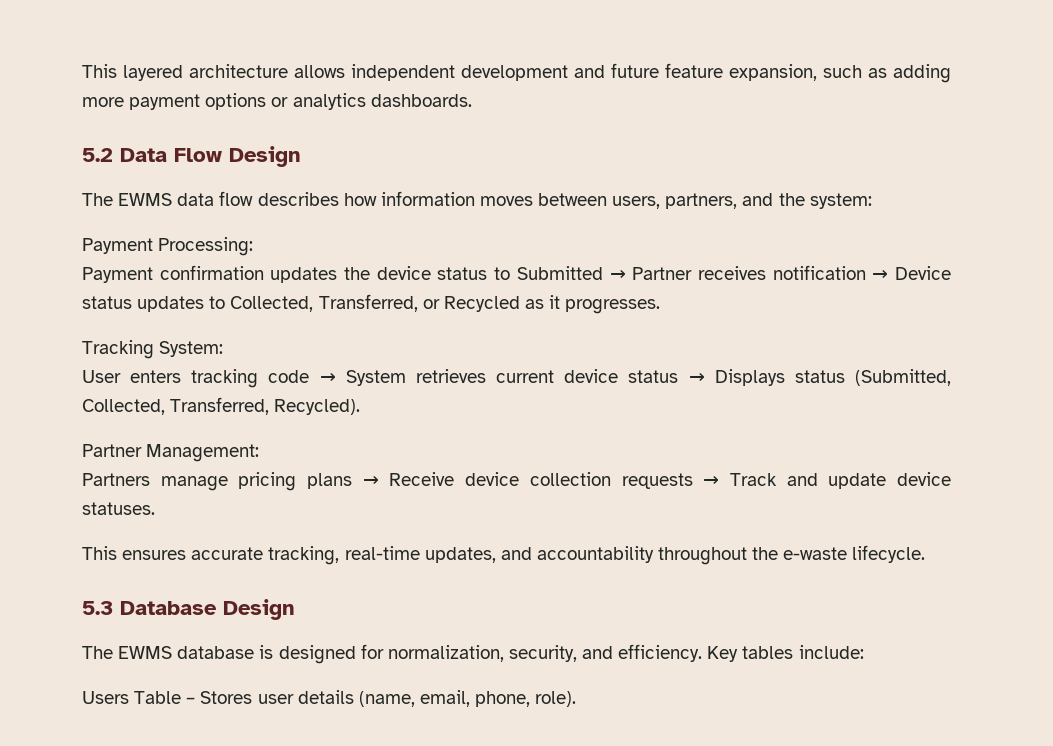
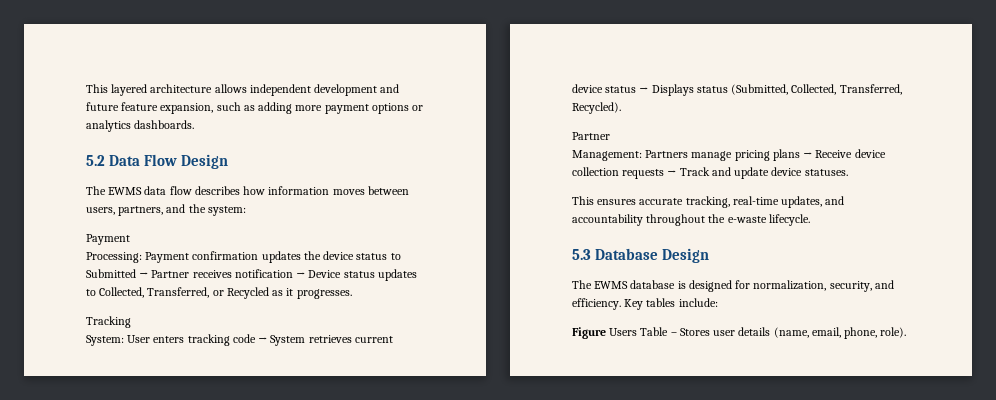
(153, 246) none -> (130, 239) //
(254, 246) // -> (142, 257) none
(154, 349) none -> (131, 322) //
(224, 349) // -> (124, 340) none
(142, 450) none -> (610, 136) //
(260, 453) // -> (642, 155) none
(864, 652) none -> [572,327,606,339] Figure

